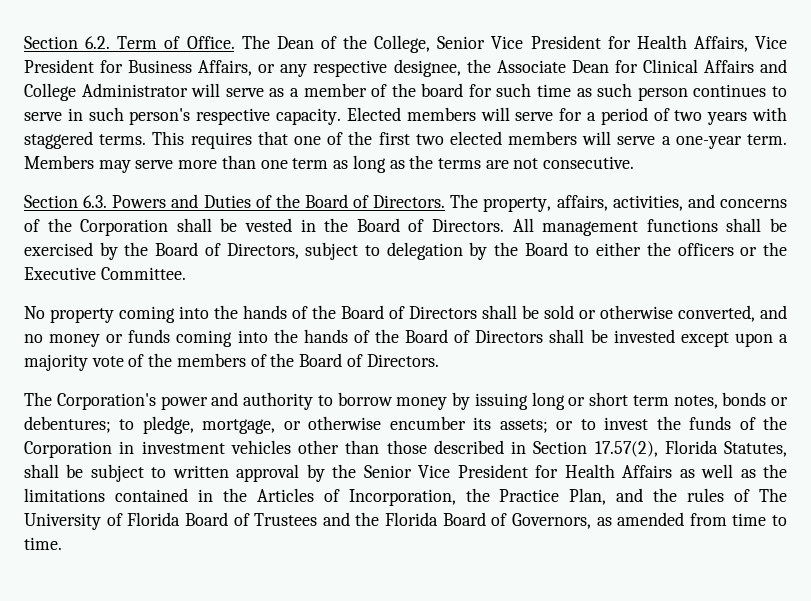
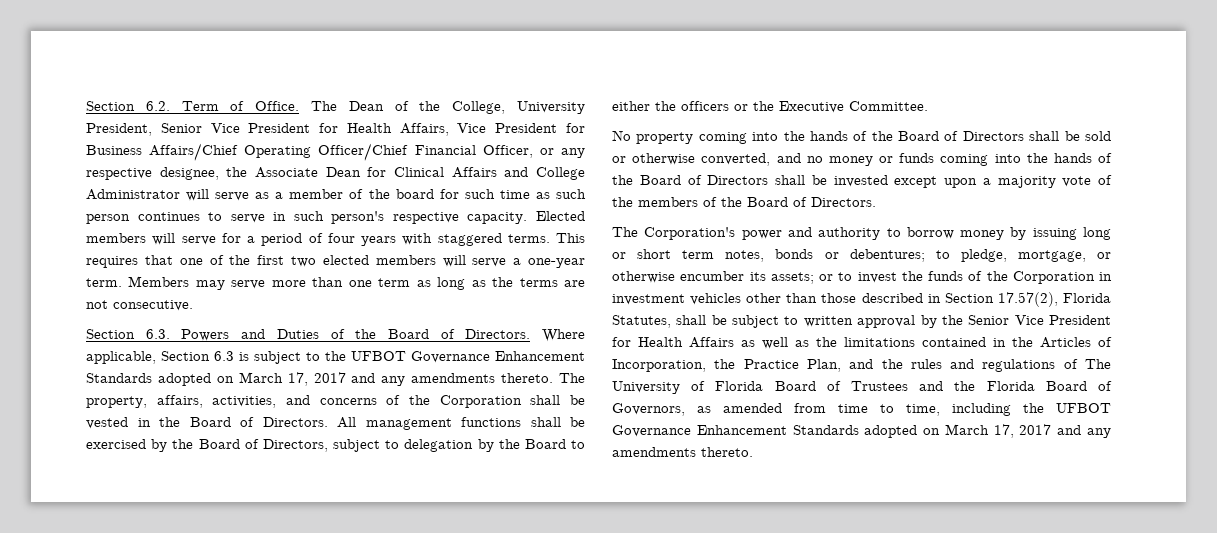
(431, 44) none -> [517,101,585,114] [86,123,152,136] University President,
[198,60,253,76] Affairs, -> [149,143,533,161] Affairs/Chief Operating Officer/Chief Financial Officer,
[674,110,703,121] two -> [327,233,355,243] four
(446, 201) none -> [542,329,585,342] [86,351,585,364] [86,372,554,386] Where applicable, Section 6.3 is subject to the UFBOT Governance Enhancement Standards adopted on March 17, 2017 and any amendments thereto.
(725, 495) none -> [950,359,1056,372] and regulations
[24,537,62,550] time. -> [906,403,1111,416] [612,424,1111,438] [612,447,753,457] time, including the UFBOT Governance Enhancement Standards adopted on March 17, 2017 and any amendments thereto.

